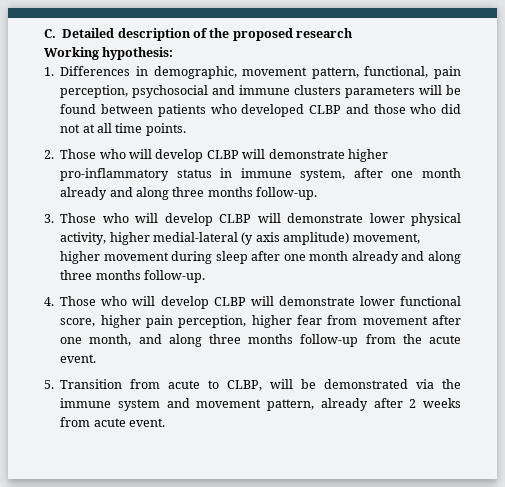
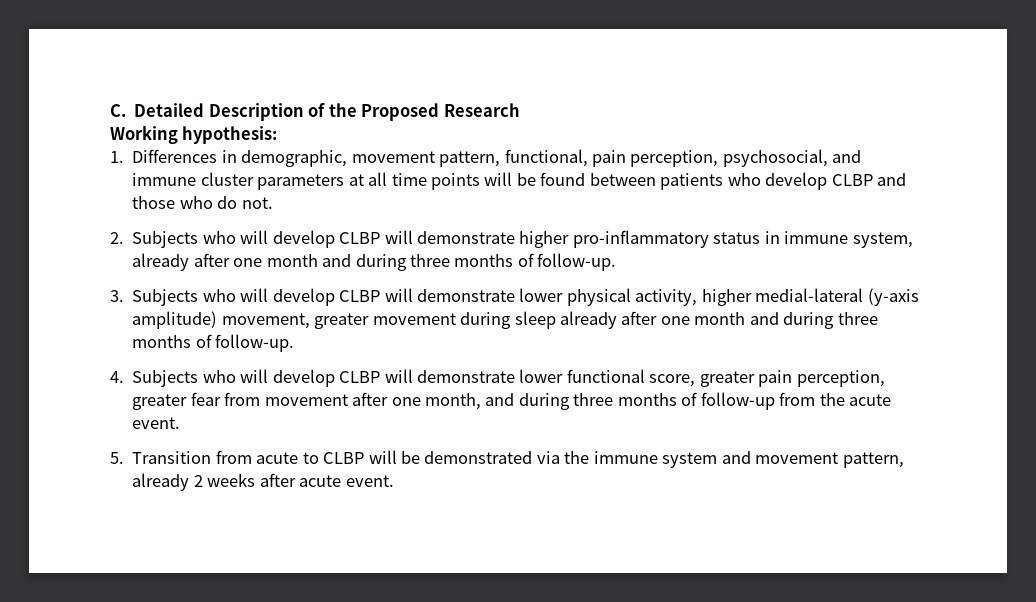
[117,28,191,41] description -> [208,103,304,121] Description
[232,28,354,41] proposed research -> [361,103,520,121] Proposed Research
[132,85,209,98] psychosocial -> [722,149,828,167] psychosocial,
[294,85,416,98] clusters parameters -> [200,172,480,190] cluster parameters at all time points
[241,104,305,117] developed -> [765,172,828,190] develop
[441,104,461,114] [60,123,186,136] did not at all time points. -> [217,196,273,209] do not.
[60,149,97,159] Those -> [132,231,199,248] Subjects
[353,168,461,178] [60,187,253,200] after one month already and along three months -> [132,253,534,271] already after one month and during three months of
[60,213,97,223] Those -> [132,289,199,306] Subjects
[241,232,280,245] (y axis -> [867,288,919,306] (y-axis
[60,251,101,264] higher -> [314,313,370,329] greater
[251,251,461,264] [60,270,141,280] after one month already and along three months -> [559,311,878,329] [132,334,212,348] already after one month and during three months of
[60,296,97,306] Those -> [132,370,199,387] Subjects
[100,315,292,328] higher pain perception, higher -> [699,370,885,387] [132,394,188,410] greater pain perception, greater
[168,334,294,347] along three months -> [518,392,698,410] during three months of
[227,380,263,391] CLBP, -> [323,452,365,464] CLBP
[373,398,403,408] after -> (190, 482) none
[60,417,91,427] from -> [259,473,296,487] after

